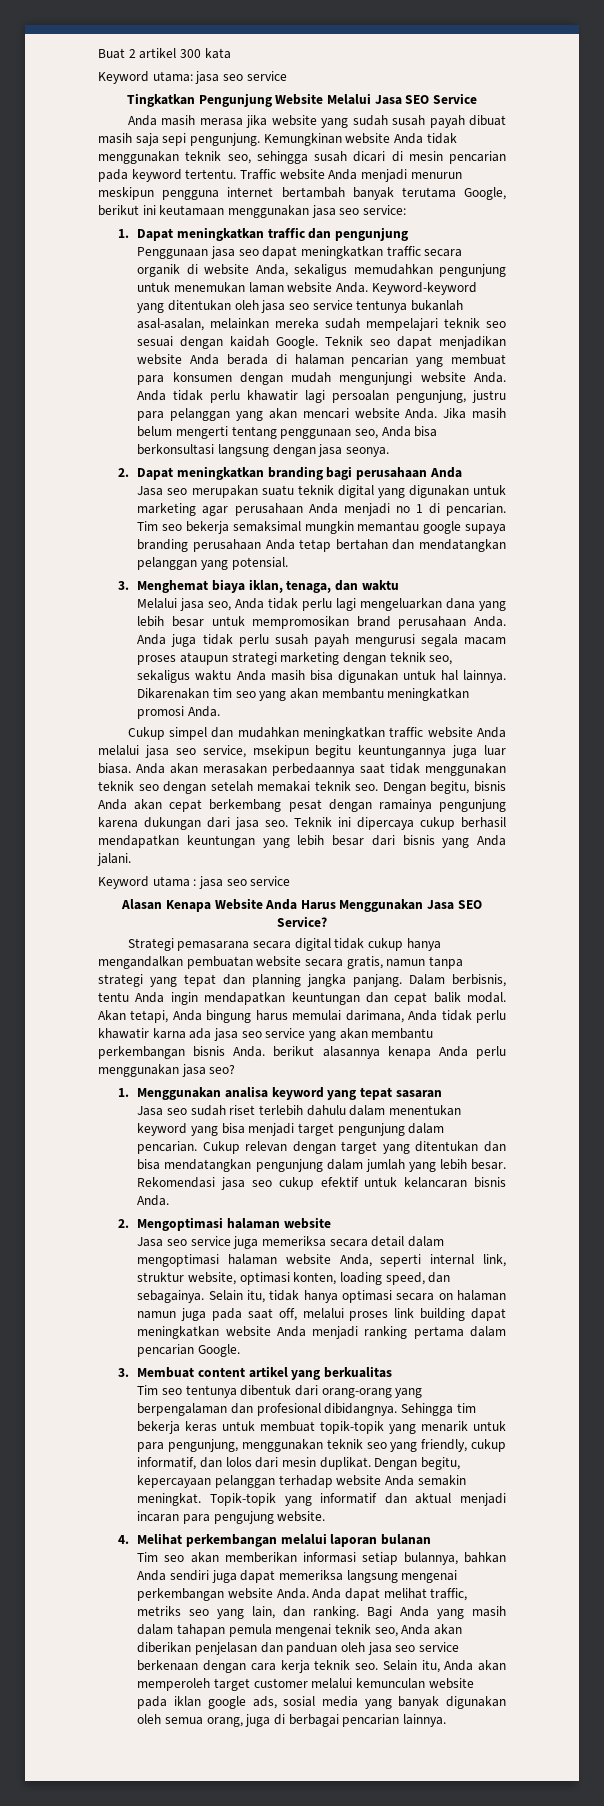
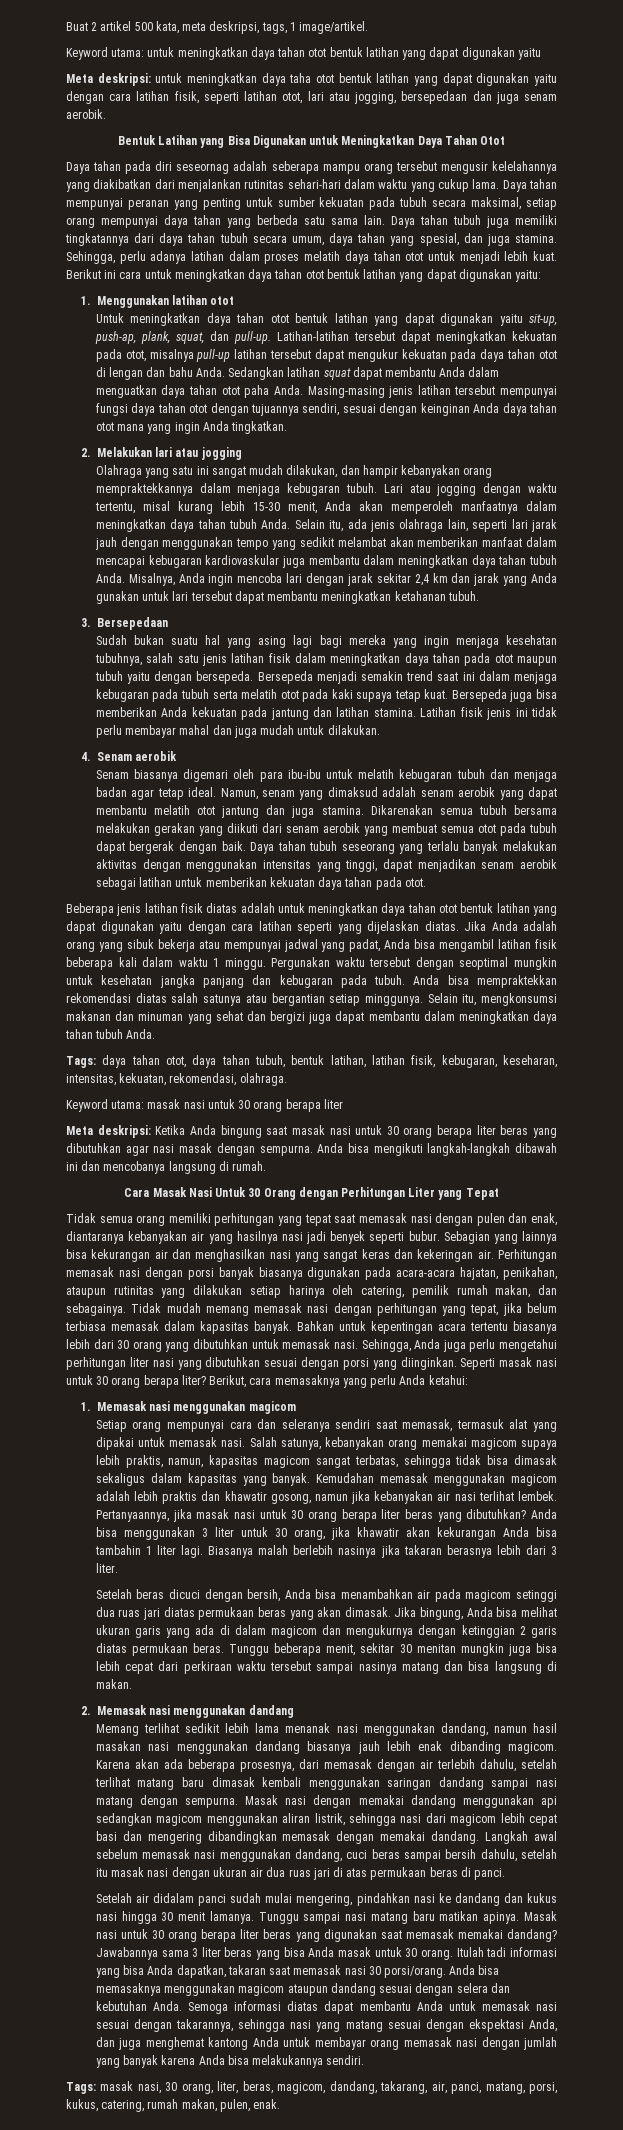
[179,48,231,59] [98,71,287,84] [127,93,477,107] [127,115,506,128] [98,133,457,146] [98,151,506,164] [98,169,462,182] [98,187,506,200] [98,205,406,218] [117,227,408,241] [137,246,463,259] [137,264,506,277] [137,282,477,295] [137,300,463,313] [137,318,506,331] [137,336,506,349] [137,354,506,367] [137,372,506,385] [137,390,506,403] [137,408,506,421] [137,426,438,439] [137,444,389,457] [117,466,462,480] [137,485,506,498] [137,503,506,516] [137,521,506,534] [137,539,506,552] [137,557,288,570] [117,579,399,593] [137,598,506,611] [137,616,506,629] [137,634,506,647] [137,652,453,665] [137,670,506,683] [137,688,470,701] [137,706,221,719] [127,727,506,740] [98,745,506,758] [98,763,506,776] [98,781,506,794] [98,799,506,812] [98,817,506,830] [98,835,506,848] [97,853,131,866] [98,876,291,889] [121,898,482,912] [277,916,327,927] [127,938,441,951] [98,956,463,969] [98,974,506,987] [98,992,506,1005] [98,1010,507,1023] [98,1028,434,1041] [98,1046,506,1059] [98,1064,236,1077] [117,1086,442,1100] [137,1105,461,1116] [137,1123,445,1136] [137,1141,506,1154] [137,1159,506,1172] [137,1177,506,1190] [137,1195,170,1206] [117,1217,331,1231] [137,1236,444,1249] [137,1254,507,1267] [137,1272,451,1285] [137,1290,506,1303] [137,1308,506,1321] [137,1326,506,1339] [137,1344,241,1357] [117,1366,392,1380] [137,1385,423,1398] [137,1403,476,1416] [137,1421,506,1434] [137,1439,506,1452] [137,1457,460,1470] [137,1475,466,1488] [137,1493,506,1506] [137,1511,326,1524] [117,1533,431,1547] [137,1552,506,1565] [137,1570,458,1583] [137,1588,468,1601] [137,1606,506,1619] [137,1624,462,1637] [137,1642,459,1655] [137,1660,507,1673] [137,1678,474,1691] [137,1696,506,1709] [137,1714,446,1727] 300 kata // Keyword utama: jasa seo service // Tingkatkan Pengunjung Website Melalui Jasa SEO Service // Anda masih merasa jika website yang sudah susah payah dibuat masih saja sepi pengunjung. Kemungkinan website Anda tidak menggunakan teknik seo, sehingga susah dicari di mesin pencarian pada keyword tertentu. Traffic website Anda menjadi menurun meskipun pengguna internet bertambah banyak terutama Google, berikut ini keutamaan menggunakan jasa seo service: // 1. Dapat meningkatkan traffic dan pengunjung // Penggunaan jasa seo dapat meningkatkan traffic secara organik di website Anda, sekaligus memudahkan pengunjung untuk menemukan laman website Anda. Keyword-keyword yang ditentukan oleh jasa seo service tentunya bukanlah asal-asalan, melainkan mereka sudah mempelajari teknik seo sesuai dengan kaidah Google. Teknik seo dapat menjadikan website Anda berada di halaman pencarian yang membuat para konsumen dengan mudah mengunjungi website Anda. Anda tidak perlu khawatir lagi persoalan pengunjung, justru para pelanggan yang akan mencari website Anda. Jika masih belum mengerti tentang penggunaan seo, Anda bisa berkonsultasi langsung dengan jasa seonya. // 2. Dapat meningkatkan branding bagi perusahaan Anda // Jasa seo merupakan suatu teknik digital yang digunakan untuk marketing agar perusahaan Anda menjadi no 1 di pencarian. Tim seo bekerja semaksimal mungkin memantau google supaya branding perusahaan Anda tetap bertahan dan mendatangkan pelanggan yang potensial. // 3. Menghemat biaya iklan, tenaga, dan waktu // Melalui jasa seo, Anda tidak perlu lagi mengeluarkan dana yang lebih besar untuk mempromosikan brand perusahaan Anda. Anda juga tidak perlu susah payah mengurusi segala macam proses ataupun strategi marketing dengan teknik seo, sekaligus waktu Anda masih bisa digunakan untuk hal lainnya. Dikarenakan tim seo yang akan membantu meningkatkan promosi Anda. // Cukup simpel dan mudahkan meningkatkan traffic website Anda melalui jasa seo service, msekipun begitu keuntungannya juga luar biasa. Anda akan merasakan perbedaannya saat tidak menggunakan teknik seo dengan setelah memakai teknik seo. Dengan begitu, bisnis Anda akan cepat berkembang pesat dengan ramainya pengunjung karena dukungan dari jasa seo. Teknik ini dipercaya cukup berhasil mendapatkan keuntungan yang lebih besar dari bisnis yang Anda jalani. // Keyword utama : jasa seo service // Alasan Kenapa Website Anda Harus Menggunakan Jasa SEO Service? // Strategi pemasarana secara digital tidak cukup hanya mengandalkan pembuatan website secara gratis, namun tanpa strategi yang tepat dan planning jangka panjang. Dalam berbisnis, tentu Anda ingin mendapatkan keuntungan dan cepat balik modal. Akan tetapi, Anda bingung harus memulai darimana, Anda tidak perlu khawatir karna ada jasa seo service yang akan membantu perkembangan bisnis Anda. berikut alasannya kenapa Anda perlu menggunakan jasa seo? // 1. Menggunakan analisa keyword yang tepat sasaran // Jasa seo sudah riset terlebih dahulu dalam menentukan keyword yang bisa menjadi target pengunjung dalam pencarian. Cukup relevan dengan target yang ditentukan dan bisa mendatangkan pengunjung dalam jumlah yang lebih besar. Rekomendasi jasa seo cukup efektif untuk kelancaran bisnis Anda. // 2. Mengoptimasi halaman website // Jasa seo service juga memeriksa secara detail dalam mengoptimasi halaman website Anda, seperti internal link, struktur website, optimasi konten, loading speed, dan sebagainya. Selain itu, tidak hanya optimasi secara on halaman namun juga pada saat off, melalui proses link building dapat meningkatkan website Anda menjadi ranking pertama dalam pencarian Google. // 3. Membuat content artikel yang berkualitas // Tim seo tentunya dibentuk dari orang-orang yang berpengalaman dan profesional dibidangnya. Sehingga tim bekerja keras untuk membuat topik-topik yang menarik untuk para pengunjung, menggunakan teknik seo yang friendly, cukup informatif, dan lolos dari mesin duplikat. Dengan begitu, kepercayaan pelanggan terhadap website Anda semakin meningkat. Topik-topik yang informatif dan aktual menjadi incaran para pengujung website. // 4. Melihat perkembangan melalui laporan bulanan // Tim seo akan memberikan informasi setiap bulannya, bahkan Anda sendiri juga dapat memeriksa langsung mengenai perkembangan website Anda. Anda dapat melihat traffic, metriks seo yang lain, dan ranking. Bagi Anda yang masih dalam tahapan pemula mengenai teknik seo, Anda akan diberikan penjelasan dan panduan oleh jasa seo service berkenaan dengan cara kerja teknik seo. Selain itu, Anda akan memperoleh target customer melalui kemunculan website pada iklan google ads, sosial media yang banyak digunakan oleh semua orang, juga di berbagai pencarian lainnya. -> [134,21,369,34] [66,47,541,60] [66,73,558,86] [66,91,557,104] [66,109,106,119] [117,135,506,148] [66,161,557,174] [66,179,557,192] [66,197,557,210] [66,215,557,228] [65,233,557,246] [66,251,557,264] [66,269,542,282] [80,295,235,308] [95,313,558,326] [94,331,557,344] [95,349,557,362] [95,367,500,380] [95,385,557,398] [95,403,558,416] [95,421,288,434] [80,447,242,460] [95,465,493,478] [95,483,557,496] [94,501,557,514] [95,519,557,532] [94,537,557,550] [95,555,557,568] [95,573,558,586] [95,591,479,604] [80,617,168,630] [95,635,557,648] [94,653,557,666] [94,671,557,684] [95,689,557,702] [95,707,558,720] [95,725,380,738] [80,751,178,761] [95,769,557,782] [95,787,558,800] [95,805,557,818] [95,823,557,836] [95,841,557,854] [95,859,557,872] [95,877,426,890] [66,903,558,916] [66,921,557,934] [66,939,557,952] [66,957,557,970] [66,975,557,988] [66,993,557,1006] [66,1011,557,1024] [65,1029,156,1039] [66,1055,557,1068] [66,1073,287,1086] [66,1099,343,1112] [66,1125,558,1138] [66,1143,557,1156] [66,1161,267,1174] [124,1187,499,1200] [66,1213,558,1226] [66,1231,557,1244] [66,1249,557,1262] [66,1267,557,1280] [66,1285,558,1298] [66,1303,557,1316] [65,1321,557,1334] [66,1339,558,1352] [66,1357,557,1370] [66,1375,468,1388] [80,1401,296,1414] [95,1419,557,1432] [95,1437,557,1450] [95,1455,557,1468] [95,1473,557,1486] [95,1491,558,1504] [95,1509,558,1522] [95,1527,558,1540] [94,1545,557,1558] [95,1563,118,1573] [95,1589,557,1602] [95,1607,557,1620] [95,1625,558,1638] [95,1643,557,1656] [95,1661,557,1674] [95,1679,132,1689] [80,1705,294,1718] [95,1723,557,1736] [95,1741,557,1754] [95,1759,557,1772] [94,1777,557,1790] [95,1795,557,1808] [95,1813,557,1826] [95,1831,557,1844] [95,1849,558,1862] [95,1867,506,1880] [95,1893,557,1906] [95,1911,557,1924] [95,1929,557,1942] [95,1947,557,1960] [95,1965,500,1978] [95,1983,510,1996] [95,2001,557,2014] [95,2019,557,2032] [95,2037,557,2050] [95,2055,365,2068] [66,2081,557,2094] [66,2099,281,2112] 500 kata, meta deskripsi, tags, 1 image/artikel. // Keyword utama: untuk meningkatkan daya tahan otot bentuk latihan yang dapat digunakan yaitu // Meta deskripsi: untuk meningkatkan daya taha otot bentuk latihan yang dapat digunakan yaitu dengan cara latihan fisik, seperti latihan otot, lari atau jogging, bersepedaan dan juga senam aerobik. // Bentuk Latihan yang Bisa Digunakan untuk Meningkatkan Daya Tahan Otot // Daya tahan pada diri seseornag adalah seberapa mampu orang tersebut mengusir kelelahannya yang diakibatkan dari menjalankan rutinitas sehari-hari dalam waktu yang cukup lama. Daya tahan mempunyai peranan yang penting untuk sumber kekuatan pada tubuh secara maksimal, setiap orang mempunyai daya tahan yang berbeda satu sama lain. Daya tahan tubuh juga memiliki tingkatannya dari daya tahan tubuh secara umum, daya tahan yang spesial, dan juga stamina. Sehingga, perlu adanya latihan dalam proses melatih daya tahan otot untuk menjadi lebih kuat. Berikut ini cara untuk meningkatkan daya tahan otot bentuk latihan yang dapat digunakan yaitu: // 1. Menggunakan latihan otot // Untuk meningkatkan daya tahan otot bentuk latihan yang dapat digunakan yaitu sit-up, push-ap, plank, squat, dan pull-up. Latihan-latihan tersebut dapat meningkatkan kekuatan pada otot, misalnya pull-up latihan tersebut dapat mengukur kekuatan pada daya tahan otot di lengan dan bahu Anda. Sedangkan latihan squat dapat membantu Anda dalam menguatkan daya tahan otot paha Anda. Masing-masing jenis latihan tersebut mempunyai fungsi daya tahan otot dengan tujuannya sendiri, sesuai dengan keinginan Anda daya tahan otot mana yang ingin Anda tingkatkan. // 2. Melakukan lari atau jogging // Olahraga yang satu ini sangat mudah dilakukan, dan hampir kebanyakan orang mempraktekkannya dalam menjaga kebugaran tubuh. Lari atau jogging dengan waktu tertentu, misal kurang lebih 15-30 menit, Anda akan memperoleh manfaatnya dalam meningkatkan daya tahan tubuh Anda. Selain itu, ada jenis olahraga lain, seperti lari jarak jauh dengan menggunakan tempo yang sedikit melambat akan memberikan manfaat dalam mencapai kebugaran kardiovaskular juga membantu dalam meningkatkan daya tahan tubuh Anda. Misalnya, Anda ingin mencoba lari dengan jarak sekitar 2,4 km dan jarak yang Anda gunakan untuk lari tersebut dapat membantu meningkatkan ketahanan tubuh. // 3. Bersepedaan // Sudah bukan suatu hal yang asing lagi bagi mereka yang ingin menjaga kesehatan tubuhnya, salah satu jenis latihan fisik dalam meningkatkan daya tahan pada otot maupun tubuh yaitu dengan bersepeda. Bersepeda menjadi semakin trend saat ini dalam menjaga kebugaran pada tubuh serta melatih otot pada kaki supaya tetap kuat. Bersepeda juga bisa memberikan Anda kekuatan pada jantung dan latihan stamina. Latihan fisik jenis ini tidak perlu membayar mahal dan juga mudah untuk dilakukan. // 4. Senam aerobik // Senam biasanya digemari oleh para ibu-ibu untuk melatih kebugaran tubuh dan menjaga badan agar tetap ideal. Namun, senam yang dimaksud adalah senam aerobik yang dapat membantu melatih otot jantung dan juga stamina. Dikarenakan semua tubuh bersama melakukan gerakan yang diikuti dari senam aerobik yang membuat semua otot pada tubuh dapat bergerak dengan baik. Daya tahan tubuh seseorang yang terlalu banyak melakukan aktivitas dengan menggunakan intensitas yang tinggi, dapat menjadikan senam aerobik sebagai latihan untuk memberikan kekuatan daya tahan pada otot. // Beberapa jenis latihan fisik diatas adalah untuk meningkatkan daya tahan otot bentuk latihan yang dapat digunakan yaitu dengan cara latihan seperti yang dijelaskan diatas. Jika Anda adalah orang yang sibuk bekerja atau mempunyai jadwal yang padat, Anda bisa mengambil latihan fisik beberapa kali dalam waktu 1 minggu. Pergunakan waktu tersebut dengan seoptimal mungkin untuk kesehatan jangka panjang dan kebugaran pada tubuh. Anda bisa mempraktekkan rekomendasi diatas salah satunya atau bergantian setiap minggunya. Selain itu, mengkonsumsi makanan dan minuman yang sehat dan bergizi juga dapat membantu dalam meningkatkan daya tahan tubuh Anda. // Tags: daya tahan otot, daya tahan tubuh, bentuk latihan, latihan fisik, kebugaran, keseharan, intensitas, kekuatan, rekomendasi, olahraga. // Keyword utama: masak nasi untuk 30 orang berapa liter // Meta deskripsi: Ketika Anda bingung saat masak nasi untuk 30 orang berapa liter beras yang dibutuhkan agar nasi masak dengan sempurna. Anda bisa mengikuti langkah-langkah dibawah ini dan mencobanya langsung di rumah. // Cara Masak Nasi Untuk 30 Orang dengan Perhitungan Liter yang Tepat // Tidak semua orang memiliki perhitungan yang tepat saat memasak nasi dengan pulen dan enak, diantaranya kebanyakan air yang hasilnya nasi jadi benyek seperti bubur. Sebagian yang lainnya bisa kekurangan air dan menghasilkan nasi yang sangat keras dan kekeringan air. Perhitungan memasak nasi dengan porsi banyak biasanya digunakan pada acara-acara hajatan, penikahan, ataupun rutinitas yang dilakukan setiap harinya oleh catering, pemilik rumah makan, dan sebagainya. Tidak mudah memang memasak nasi dengan perhitungan yang tepat, jika belum terbiasa memasak dalam kapasitas banyak. Bahkan untuk kepentingan acara tertentu biasanya lebih dari 30 orang yang dibutuhkan untuk memasak nasi. Sehingga, Anda juga perlu mengetahui perhitungan liter nasi yang dibutuhkan sesuai dengan porsi yang diinginkan. Seperti masak nasi untuk 30 orang berapa liter? Berikut, cara memasaknya yang perlu Anda ketahui: // 1. Memasak nasi menggunakan magicom // Setiap orang mempunyai cara dan seleranya sendiri saat memasak, termasuk alat yang dipakai untuk memasak nasi. Salah satunya, kebanyakan orang memakai magicom supaya lebih praktis, namun, kapasitas magicom sangat terbatas, sehingga tidak bisa dimasak sekaligus dalam kapasitas yang banyak. Kemudahan memasak menggunakan magicom adalah lebih praktis dan khawatir gosong, namun jika kebanyakan air nasi terlihat lembek. Pertanyaannya, jika masak nasi untuk 30 orang berapa liter beras yang dibutuhkan? Anda bisa menggunakan 3 liter untuk 30 orang, jika khawatir akan kekurangan Anda bisa tambahin 1 liter lagi. Biasanya malah berlebih nasinya jika takaran berasnya lebih dari 3 liter. // Setelah beras dicuci dengan bersih, Anda bisa menambahkan air pada magicom setinggi dua ruas jari diatas permukaan beras yang akan dimasak. Jika bingung, Anda bisa melihat ukuran garis yang ada di dalam magicom dan mengukurnya dengan ketinggian 2 garis diatas permukaan beras. Tunggu beberapa menit, sekitar 30 menitan mungkin juga bisa lebih cepat dari perkiraan waktu tersebut sampai nasinya matang dan bisa langsung di makan. // 2. Memasak nasi menggunakan dandang // Memang terlihat sedikit lebih lama menanak nasi menggunakan dandang, namun hasil masakan nasi menggunakan dandang biasanya jauh lebih enak dibanding magicom. Karena akan ada beberapa prosesnya, dari memasak dengan air terlebih dahulu, setelah terlihat matang baru dimasak kembali menggunakan saringan dandang sampai nasi matang dengan sempurna. Masak nasi dengan memakai dandang menggunakan api sedangkan magicom menggunakan aliran listrik, sehingga nasi dari magicom lebih cepat basi dan mengering dibandingkan memasak dengan memakai dandang. Langkah awal sebelum memasak nasi menggunakan dandang, cuci beras sampai bersih dahulu, setelah itu masak nasi dengan ukuran air dua ruas jari di atas permukaan beras di panci. // Setelah air didalam panci sudah mulai mengering, pindahkan nasi ke dandang dan kukus nasi hingga 30 menit lamanya. Tunggu sampai nasi matang baru matikan apinya. Masak nasi untuk 30 orang berapa liter beras yang digunakan saat memasak memakai dandang? Jawabannya sama 3 liter beras yang bisa Anda masak untuk 30 orang. Itulah tadi informasi yang bisa Anda dapatkan, takaran saat memasak nasi 30 porsi/orang. Anda bisa memasaknya menggunakan magicom ataupun dandang sesuai dengan selera dan kebutuhan Anda. Semoga informasi diatas dapat membantu Anda untuk memasak nasi sesuai dengan takarannya, sehingga nasi yang matang sesuai dengan ekspektasi Anda, dan juga menghemat kantong Anda untuk membayar orang memasak nasi dengan jumlah yang banyak karena Anda bisa melakukannya sendiri. // Tags: masak nasi, 30 orang, liter, beras, magicom, dandang, takarang, air, panci, matang, porsi, kukus, catering, rumah makan, pulen, enak.

